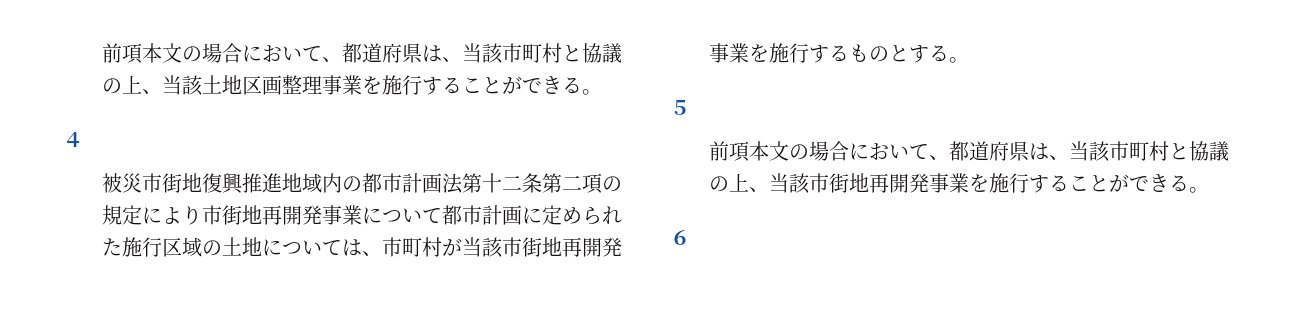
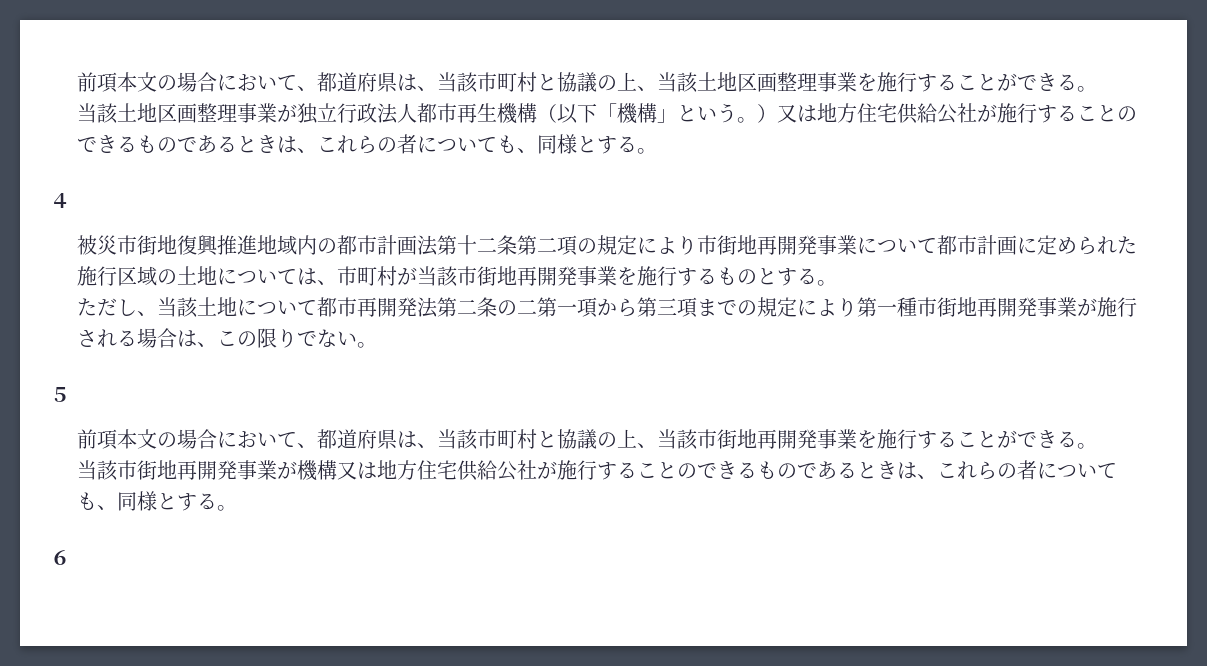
(603, 92) none -> [77,103,1138,124] [77,134,658,154] // 当該土地区画整理事業が独立行政法人都市再生機構（以下「機構」という。）又は地方住宅供給公社が施行することのできるものであるときは、これらの者についても、同様とする。
(970, 60) none -> [77,297,1138,318] [77,328,378,348] // ただし、当該土地について都市再開発法第二条の二第一項から第三項までの規定により第一種市街地再開発事業が施行される場合は、この限りでない。
(1210, 190) none -> [77,460,1118,481] [77,491,238,511] // 当該市街地再開発事業が機構又は地方住宅供給公社が施行することのできるものであるときは、これらの者についても、同様とする。

